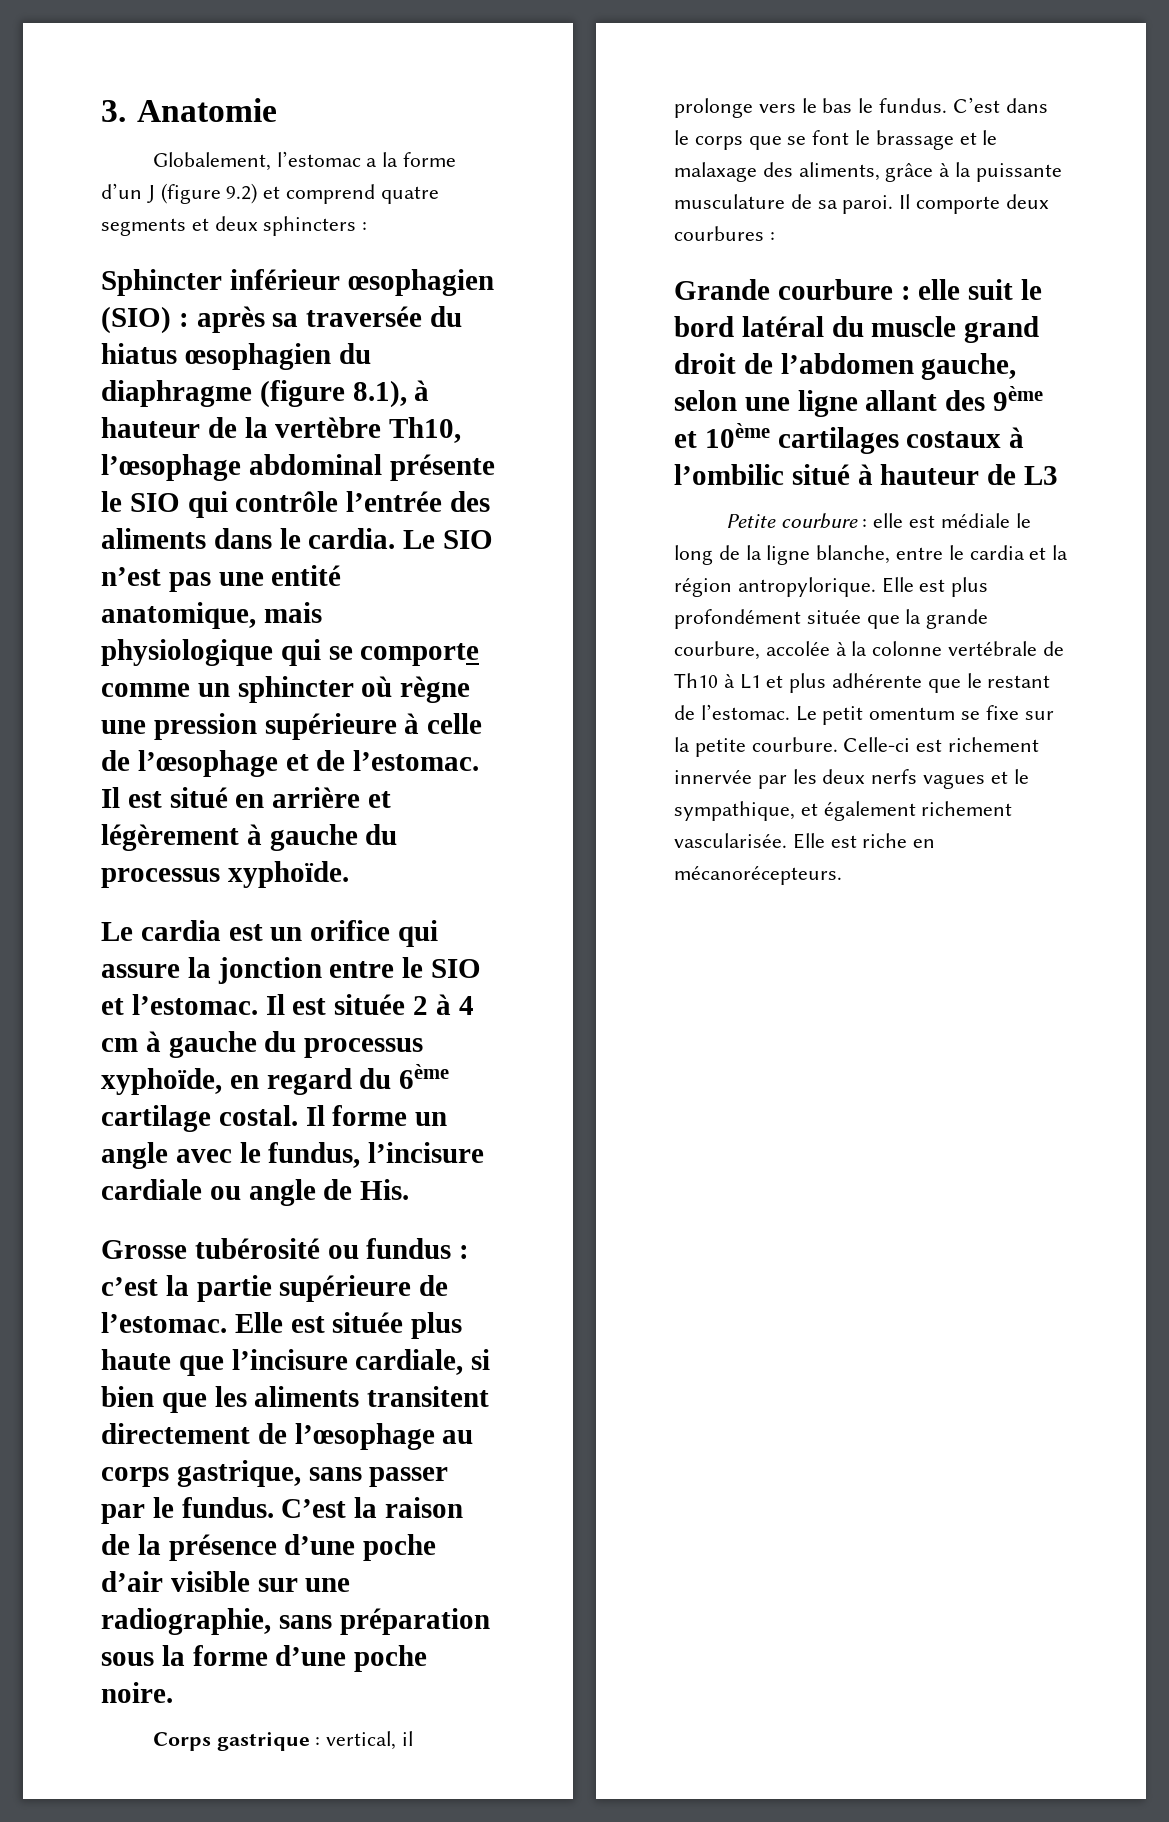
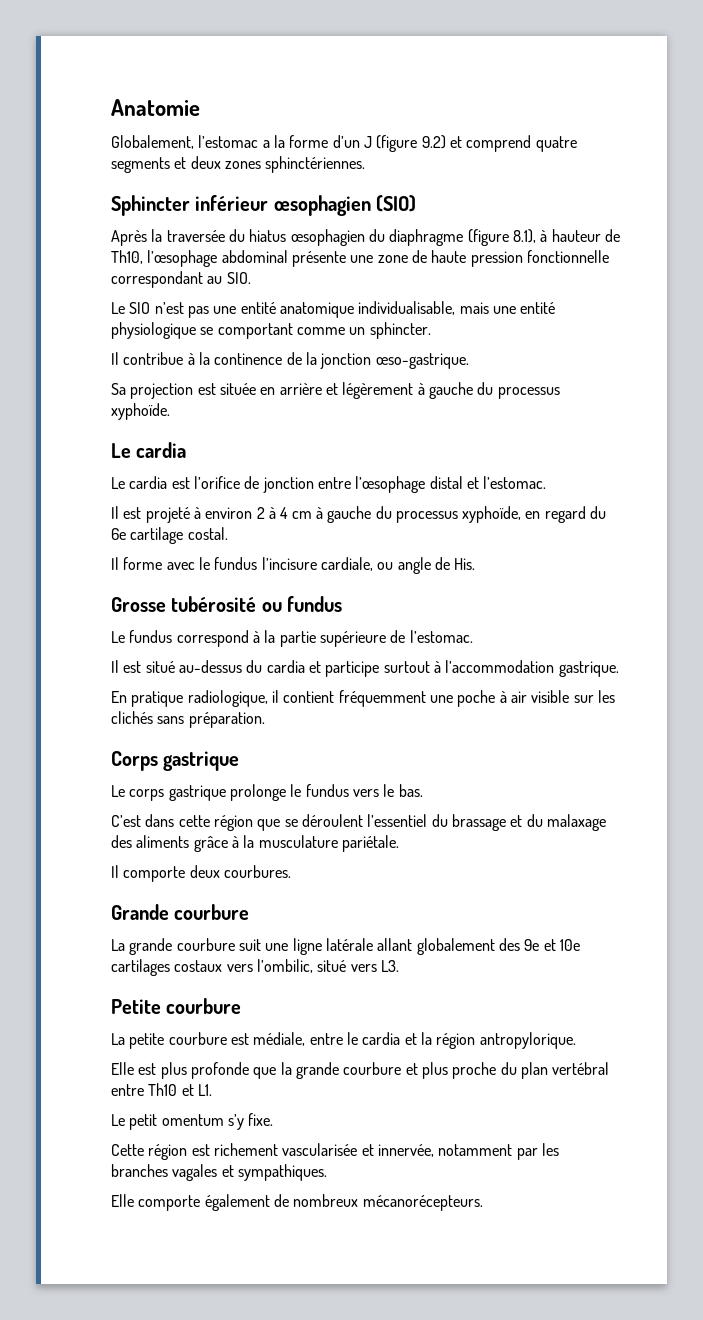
[101,100,126,122] 3. -> (111, 107) none
[263,216,368,236] sphincters : -> [224,156,366,173] zones sphinctériennes.
[178,306,299,333] : après sa -> [111,229,163,246] // Après la
[244,417,382,438] la vertèbre -> (620, 235) none
[101,491,491,518] [101,528,396,549] le SIO qui contrôle l’entrée des aliments dans le cardia. -> [350,250,609,267] [111,271,251,288] une zone de haute pression fonctionnelle correspondant au SIO. //
[101,602,322,629] [101,639,480,666] [101,676,471,703] [101,713,483,740] [101,750,480,777] [101,787,228,808] anatomique, mais physiologique qui se comporte comme un sphincter où règne une pression supérieure à celle de l’œsophage et de l’estomac. Il est situé -> [279,301,556,318] [111,322,431,339] [111,352,469,369] [111,383,256,399] anatomique individualisable, mais une entité physiologique se comportant comme un sphincter. // Il contribue à la continence de la jonction œso-gastrique. // Sa projection est située
[228,920,439,947] [101,957,482,984] est un orifice qui assure la jonction entre le SIO -> [111,476,463,493] // Le cardia est l’orifice de jonction entre l’œsophage distal
[265,994,406,1015] Il est située -> [111,506,253,523] // Il est projeté à environ
[399,1064,450,1089] 6ème -> [111,528,126,540] 6e
(298, 1115) none -> (228, 533) //
[415,1112,448,1126] [101,1142,485,1169] [101,1179,202,1200] un angle avec le fundus, l’incisure cardiale -> [166,557,373,571] avec le fundus l’incisure cardiale,
[459,1245,470,1259] [101,1277,158,1296] : c’est -> [111,630,260,647] // Le fundus correspond à
[234,1312,463,1339] [101,1349,491,1376] [101,1386,490,1413] [101,1423,474,1450] [101,1460,449,1487] [101,1497,464,1524] [101,1534,437,1561] [101,1571,351,1592] [101,1608,490,1635] [101,1645,428,1672] [101,1682,173,1703] [152,1731,414,1751] [674,97,1048,118] [674,130,871,150] Elle est située plus haute que l’incisure cardiale, si bien que les aliments transitent directement de l’œsophage au corps gastrique, sans passer par le fundus. C’est la raison de la présence d’une poche d’air visible sur une radiographie, sans préparation sous la forme d’une poche noire. // Corps gastrique : vertical, il prolonge vers le bas le fundus. C’est dans le corps que se font le -> [111,660,619,677] [111,690,615,707] [111,711,265,728] [111,751,240,771] [111,784,423,801] [111,814,448,831] // Il est situé au-dessus du cardia et participe surtout à l’accommodation gastrique. // En pratique radiologique, il contient fréquemment une poche à air visible sur les clichés sans préparation. // Corps gastrique // Le corps gastrique prolonge le fundus vers le bas. // C’est dans cette région que se déroulent l’essentiel du
[982,130,998,145] le -> [526,814,543,827] du
[798,162,880,181] aliments, -> [136,835,190,848] aliments
[975,163,1062,182] [674,194,894,214] puissante musculature de sa paroi. -> [258,835,399,852] musculature pariétale. //
[674,226,775,241] courbures : -> [223,865,291,878] courbures.
[900,279,1043,300] [674,316,1040,343] [674,353,1017,380] [674,386,1044,417] [674,423,1025,454] [674,464,1059,485] [725,513,1031,529] [674,545,891,565] : elle suit le bord latéral du muscle grand droit de l’abdomen gauche, selon une ligne allant des 9ème et 10ème cartilages costaux à l’ombilic situé à hauteur de L3 // Petite courbure : elle est médiale le long de la ligne blanche, -> [111,938,580,955] [111,959,399,976] [111,998,242,1014] [111,1032,306,1049] // La grande courbure suit une ligne latérale allant globalement des 9e et 10e cartilages costaux vers l’ombilic, situé vers L3. // Petite courbure // La petite courbure est médiale,
(876, 587) none -> (576, 1040) //
[674,609,861,629] profondément située -> [190,1062,249,1079] profonde
[674,641,1064,660] [674,673,1051,693] [674,704,1054,725] [674,737,1040,757] [674,769,1029,789] [674,801,1013,821] [674,833,936,849] courbure, accolée à la colonne vertébrale de Th10 à L1 et plus adhérente que le restant de l’estomac. Le petit omentum se fixe sur la petite courbure. Celle-ci est richement innervée par les deux nerfs vagues et le sympathique, et également richement vascularisée. Elle est riche en -> [343,1062,610,1079] [111,1083,212,1096] [111,1113,274,1130] [111,1143,559,1160] [111,1164,327,1181] [111,1194,359,1211] courbure et plus proche du plan vertébral entre Th10 et L1. // Le petit omentum s’y fixe. // Cette région est richement vascularisée et innervée, notamment par les branches vagales et sympathiques. // Elle comporte également de nombreux

